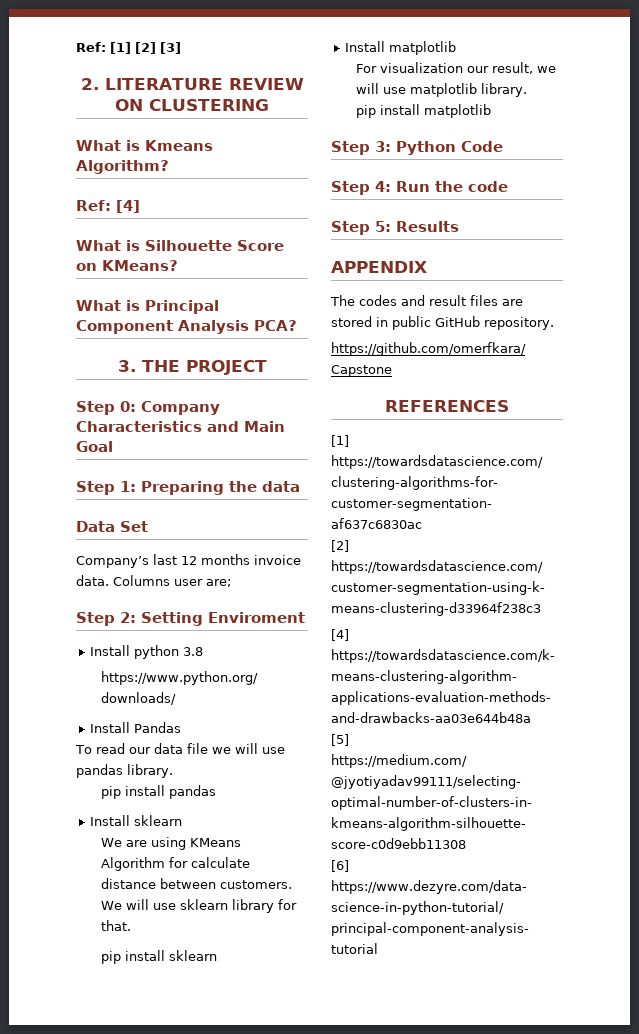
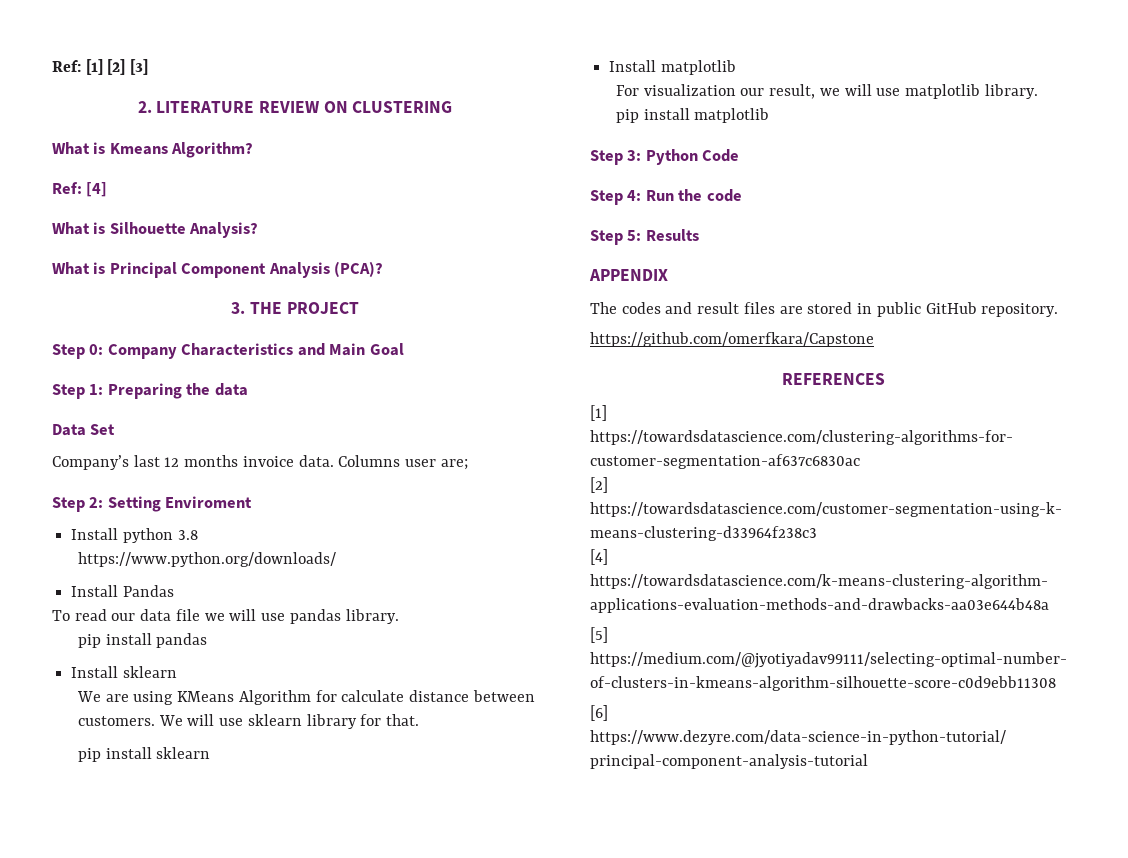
[237,240,284,251] [76,260,178,271] Score on KMeans? -> [189,222,259,238] Analysis?
[254,320,297,331] PCA? -> [334,261,384,277] (PCA)?

